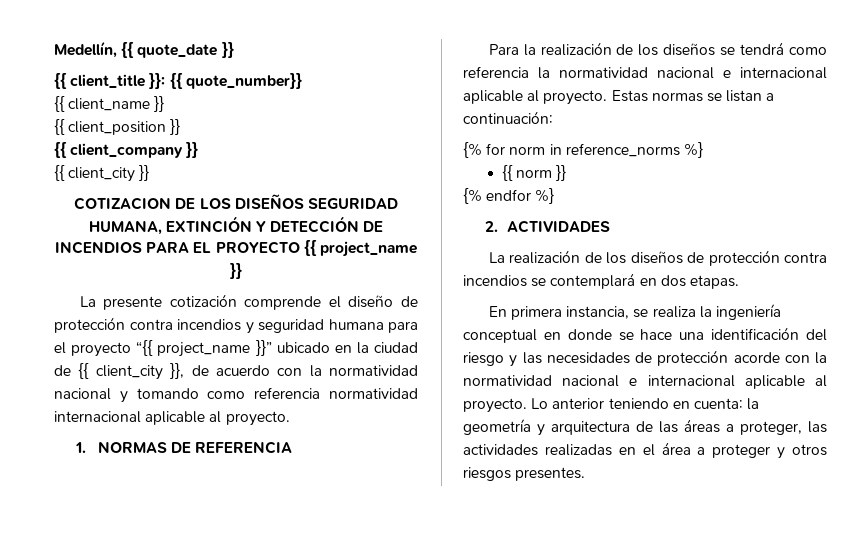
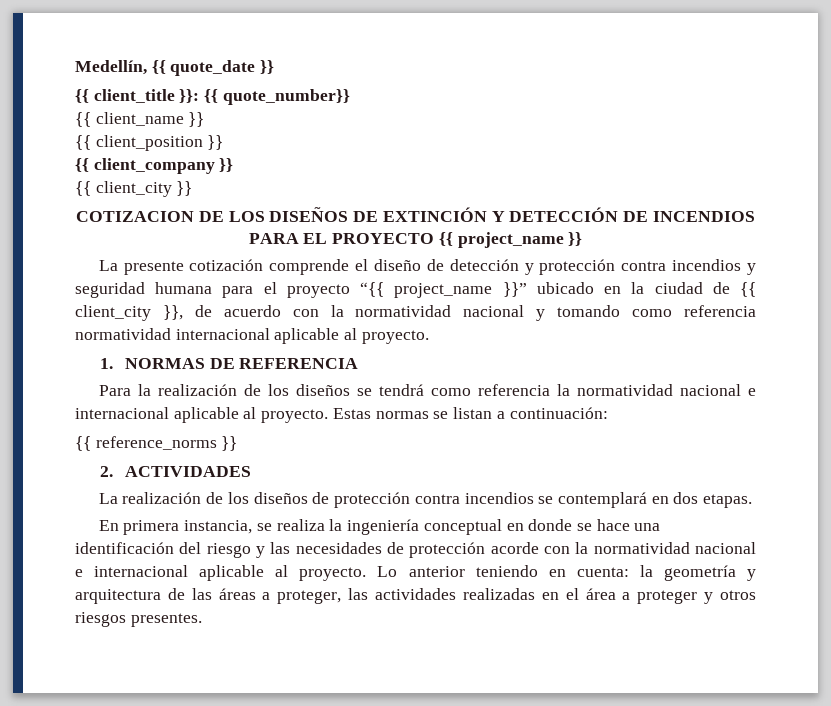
[307,198,398,209] [88,221,162,235] SEGURIDAD HUMANA, -> [353,211,379,222] DE
(418, 301) none -> [449,259,534,275] detección y
[463,142,703,158] [501,165,567,181] [463,188,555,204] {% for norm in reference_norms %} // {{ norm }} // {% endfor %} -> [75,436,238,451] {{ reference_norms }}

